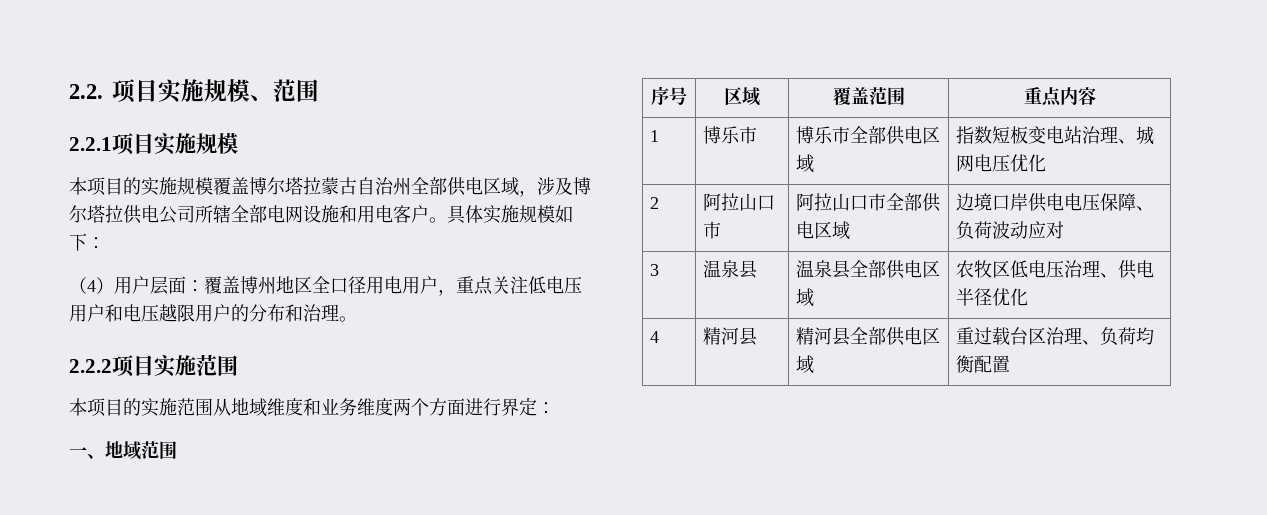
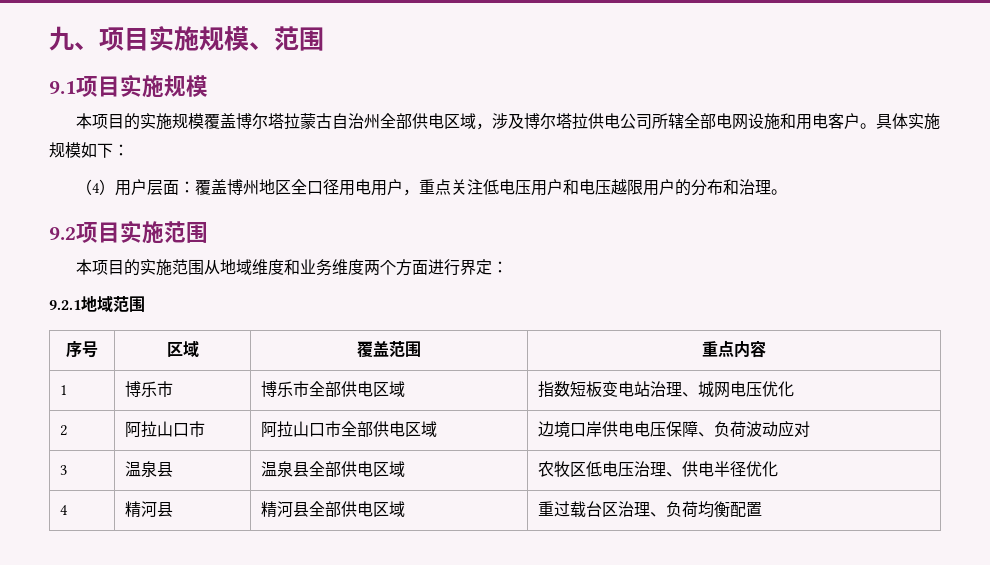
[69,84,103,99] 2.2. -> [49,26,99,51] 九、
[69,137,112,151] 2.2.1 -> [49,81,76,94] 9.1
[69,359,112,373] 2.2.2 -> [49,227,76,240] 9.2
[69,447,105,459] 一、 -> [49,300,81,310] 9.2.1

